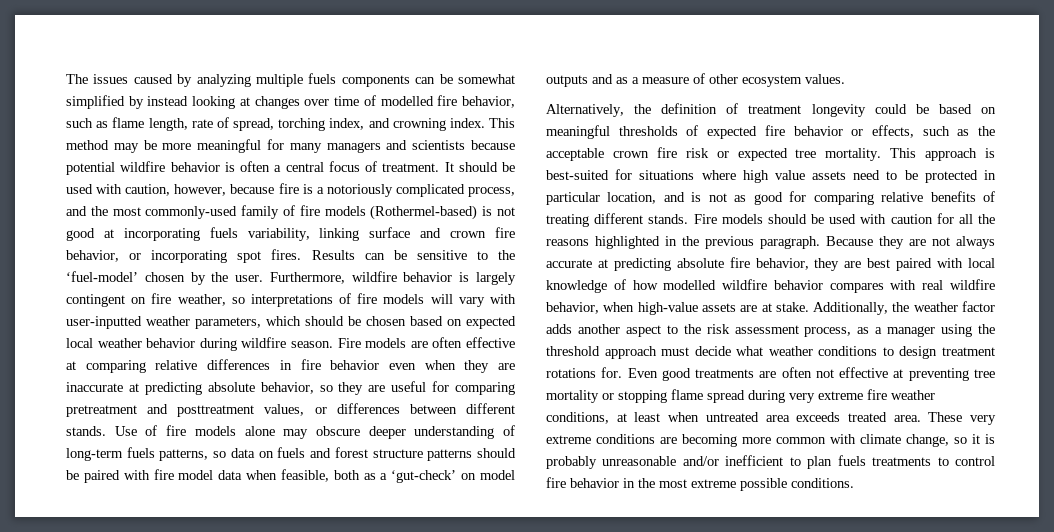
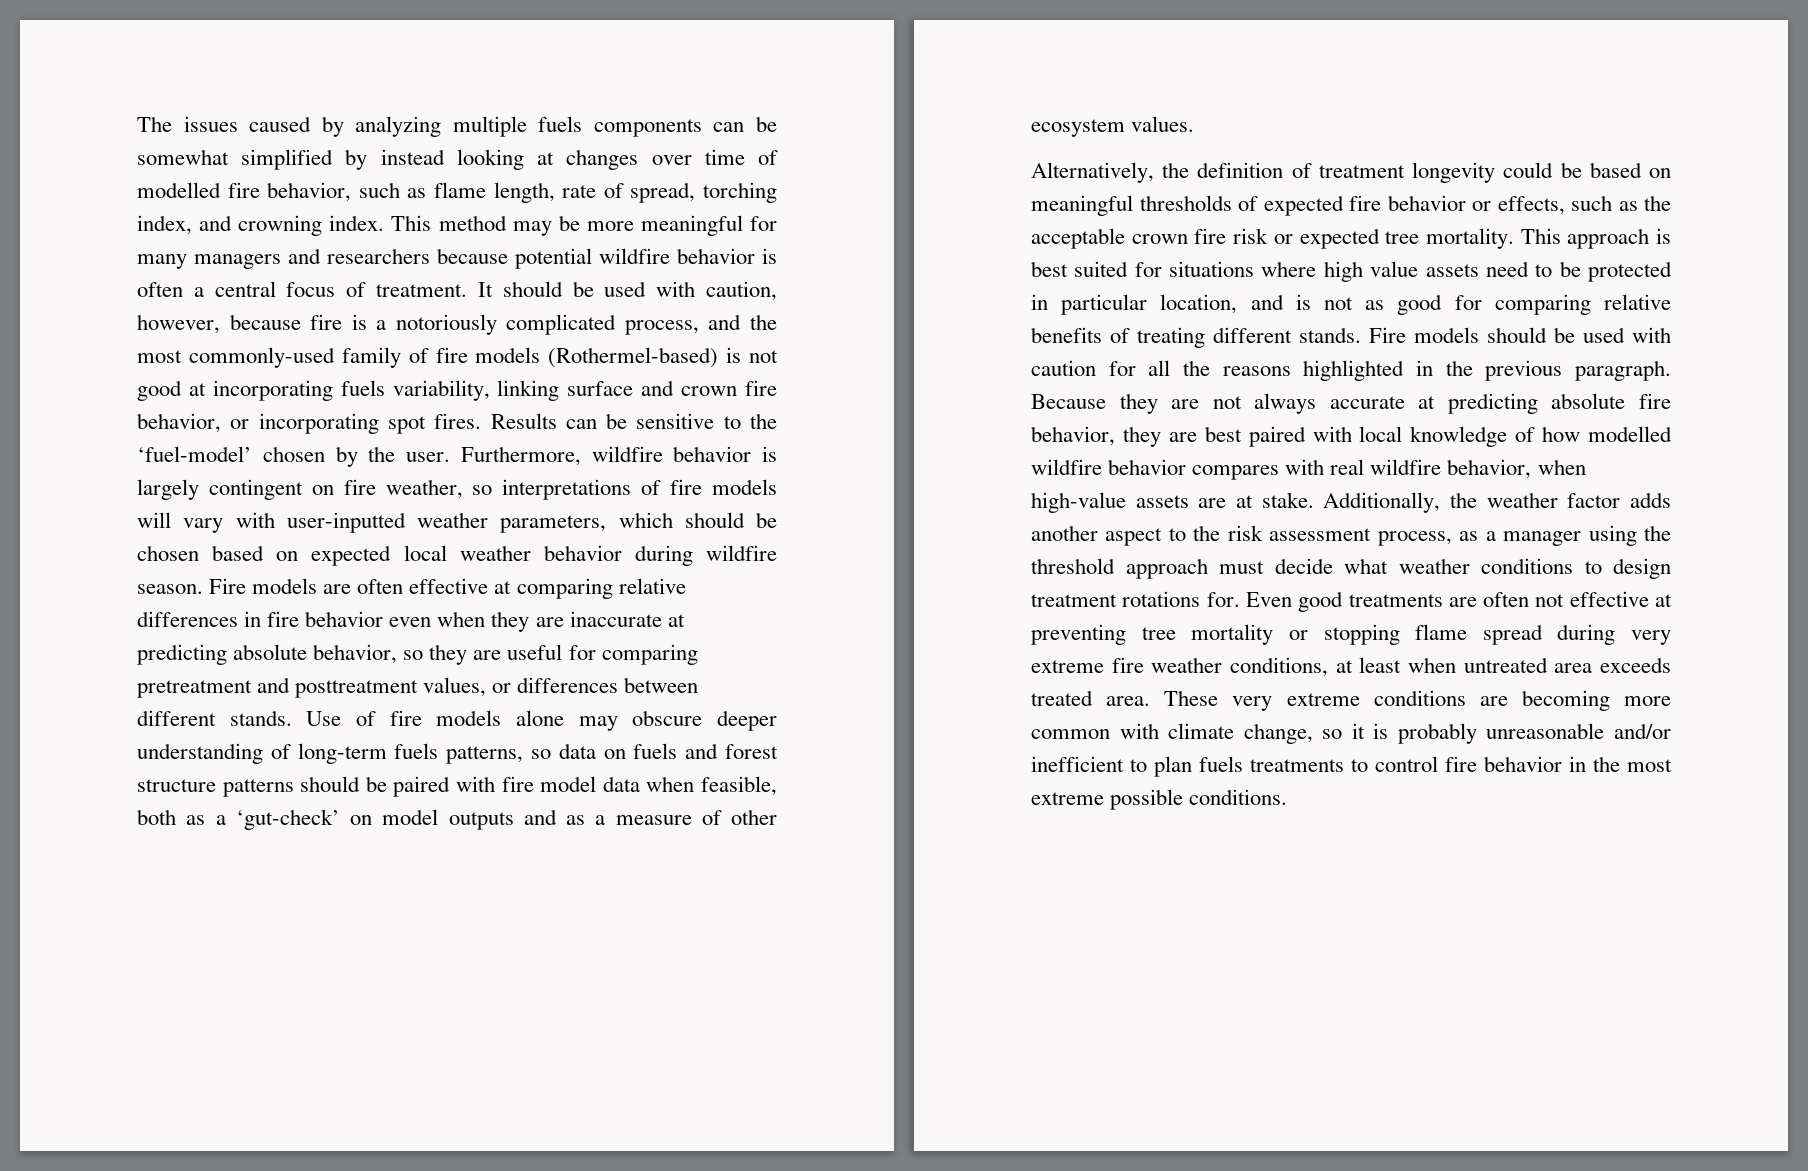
[412,140,466,150] scientists -> [327,248,430,264] researchers
[546,170,609,180] best-suited -> [1031,261,1129,277] best suited

